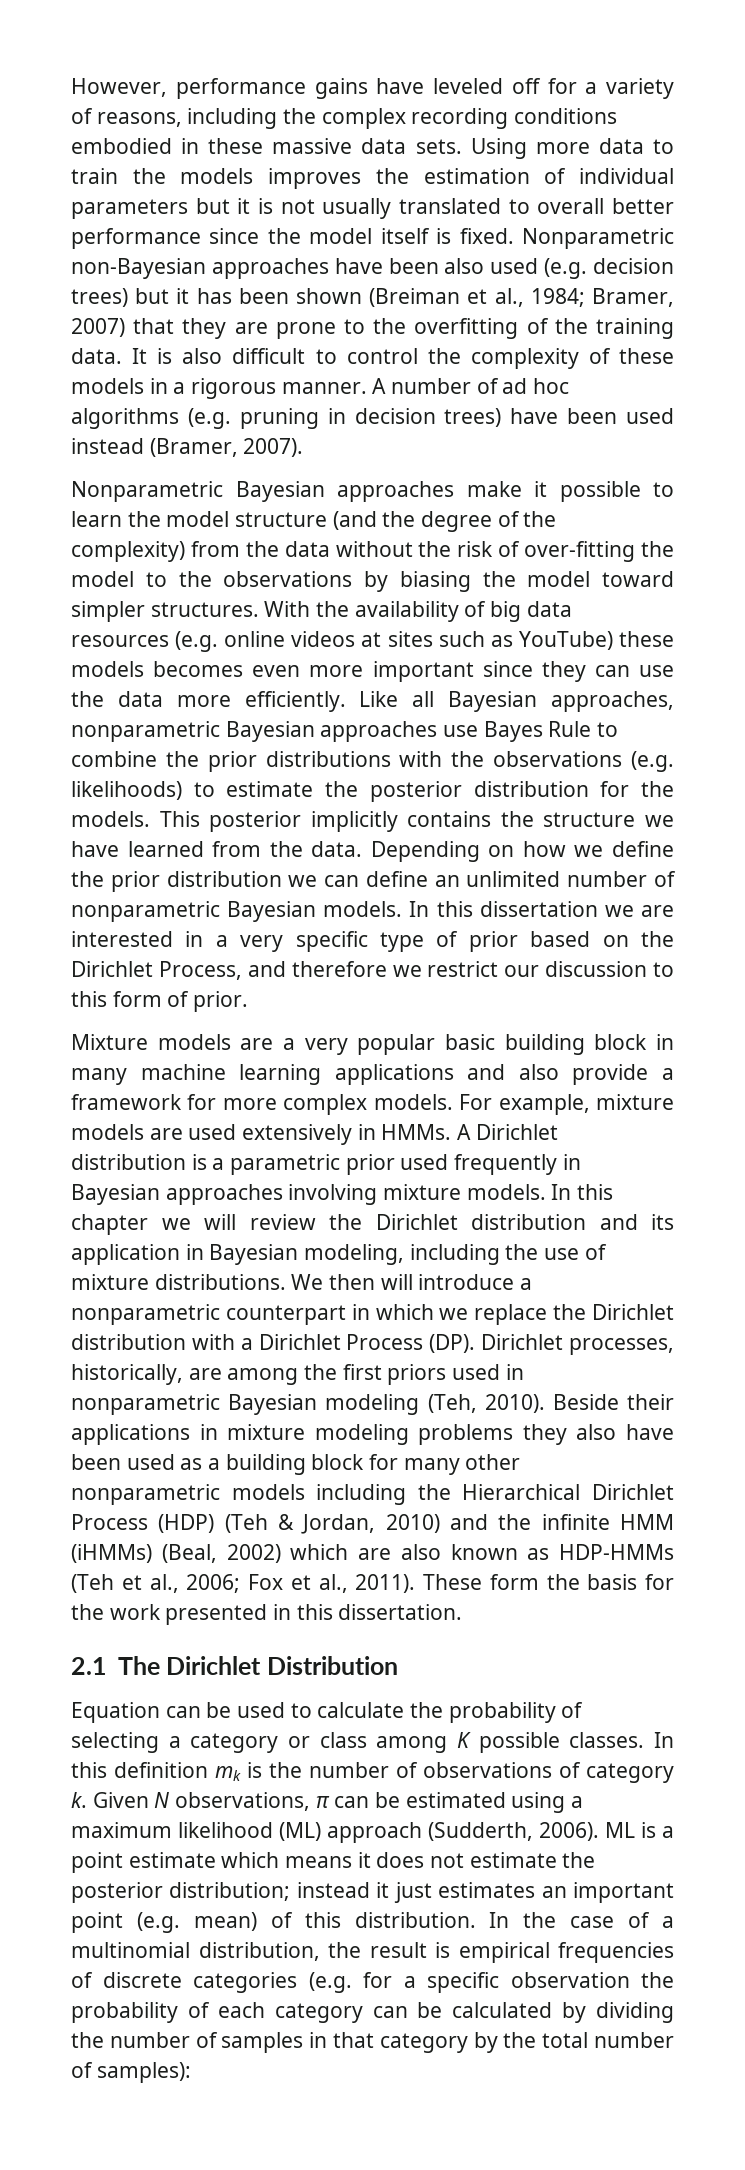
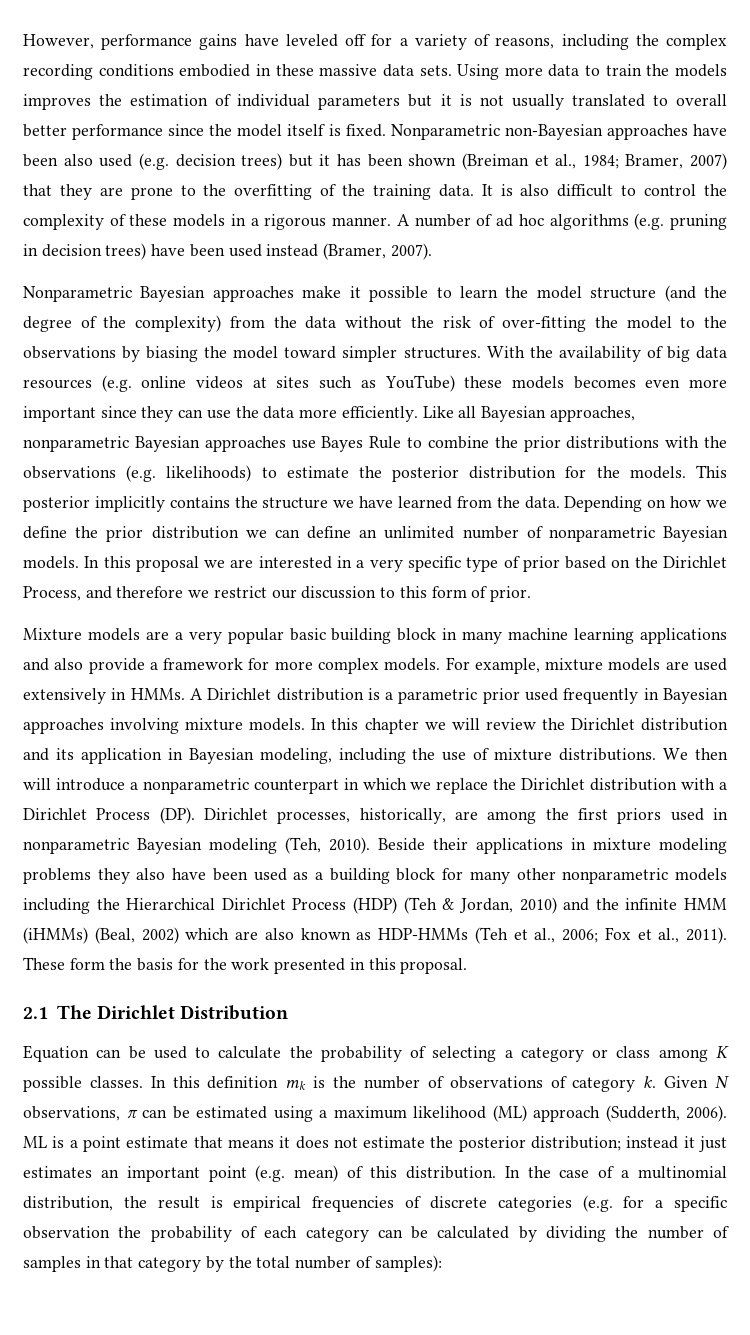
[479,901,598,917] dissertation -> [135,556,199,572] proposal
[338,1604,463,1620] dissertation. -> [400,958,468,974] proposal.
[221,1852,280,1868] which -> [193,1136,223,1148] that

